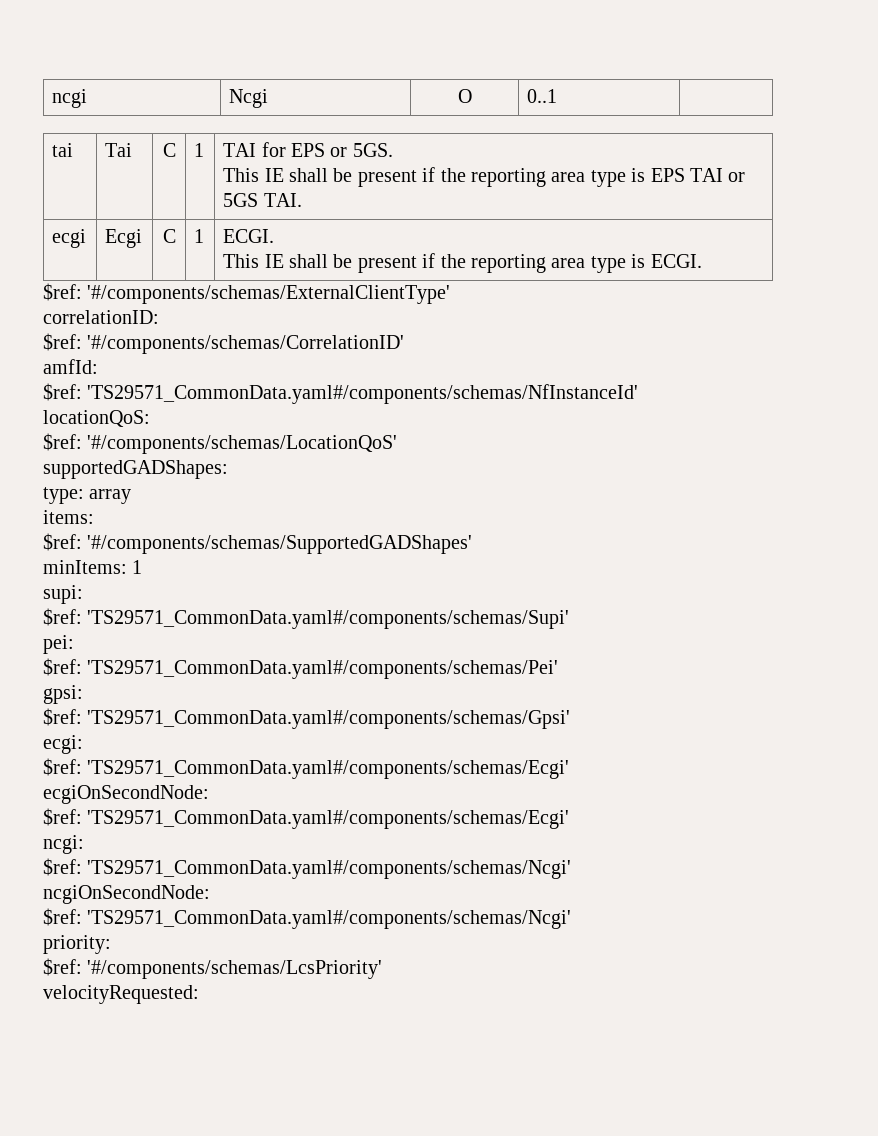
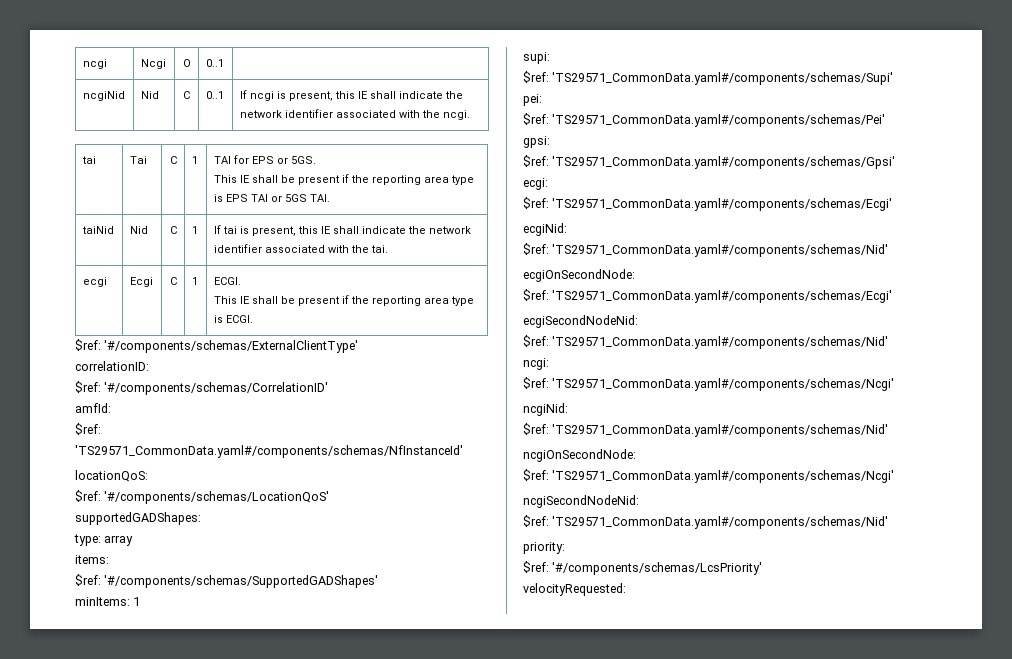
(558, 96) none -> [82,91,125,101] [140,91,159,99] [183,91,190,99] [205,91,224,99] [239,90,463,101] [239,109,470,120] // ncgiNid | Nid | C | 0..1 | If ncgi is present, this IE shall indicate the network identifier associated with the ncgi.
(302, 200) none -> [81,226,114,234] [129,226,148,234] [169,226,177,234] [191,226,198,234] [213,225,471,236] [213,244,388,253] // taiNid | Nid | C | 1 | If tai is present, this IE shall indicate the network identifier associated with the tai.
(570, 769) none -> [523,223,567,236] [523,243,889,257] // ecgiNid: // $ref: 'TS29571_CommonData.yaml#/components/schemas/Nid'
(570, 819) none -> [523,315,638,328] [523,335,889,349] // ecgiSecondNodeNid: // $ref: 'TS29571_CommonData.yaml#/components/schemas/Nid'
(572, 869) none -> [523,403,568,416] [523,423,889,437] // ncgiNid: // $ref: 'TS29571_CommonData.yaml#/components/schemas/Nid'
(572, 919) none -> [523,495,639,508] [523,515,889,529] // ncgiSecondNodeNid: // $ref: 'TS29571_CommonData.yaml#/components/schemas/Nid'

